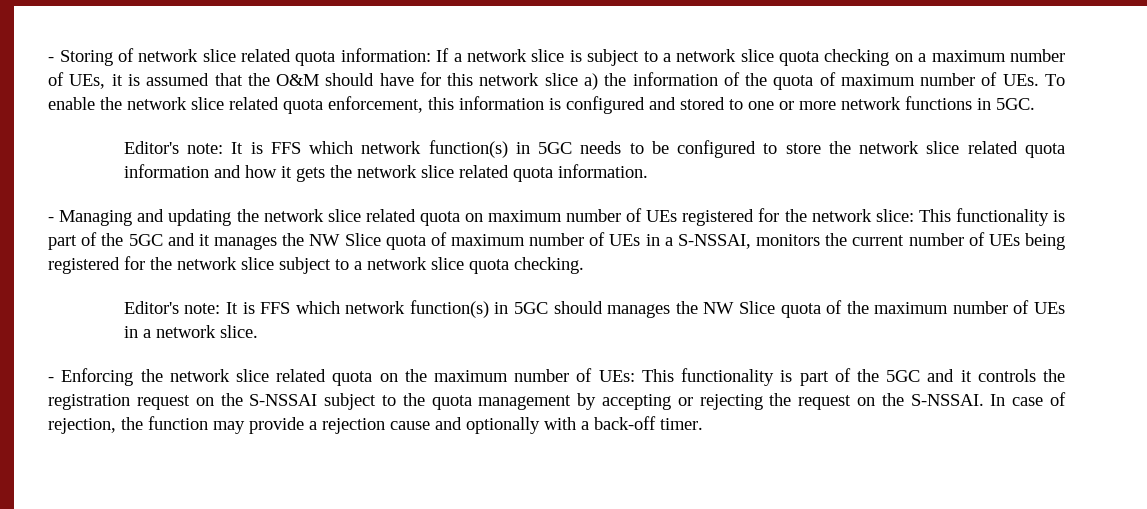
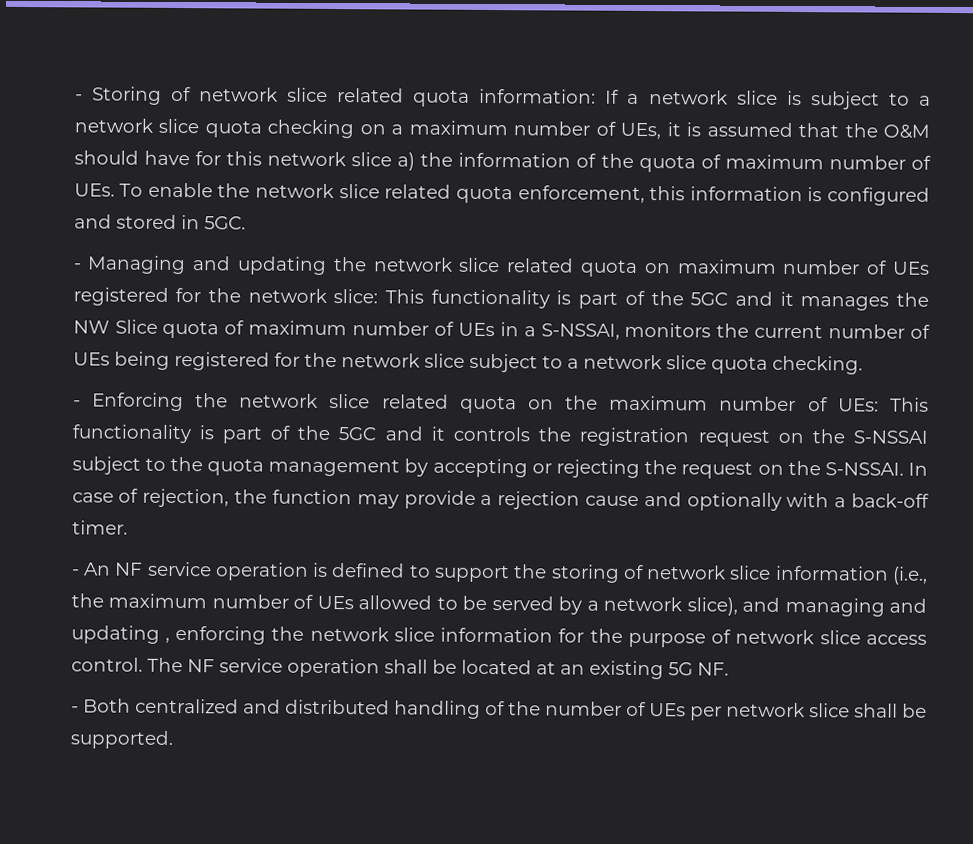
[729,96,1036,110] [123,140,1066,158] [123,164,648,182] to one or more network functions in 5GC. // Editor's note: It is FFS which network function(s) in 5GC needs to be configured to store the network slice related quota information and how it gets the network slice related quota information. -> [180,215,246,230] in 5GC.
[123,300,1065,318] [123,325,258,338] // Editor's note: It is FFS which network function(s) in 5GC should manages the NW Slice quota of the maximum number of UEs in a network slice. -> (863, 365) none
(704, 424) none -> [71,561,928,585] [70,593,928,617] [70,625,928,648] [70,657,729,680] [70,698,928,721] [69,730,173,749] // - An NF service operation is defined to support the storing of network slice information (i.e., the maximum number of UEs allowed to be served by a network slice), and managing and updating , enforcing the network slice information for the purpose of network slice access control. The NF service operation shall be located at an existing 5G NF. // - Both centralized and distributed handling of the number of UEs per network slice shall be supported.

